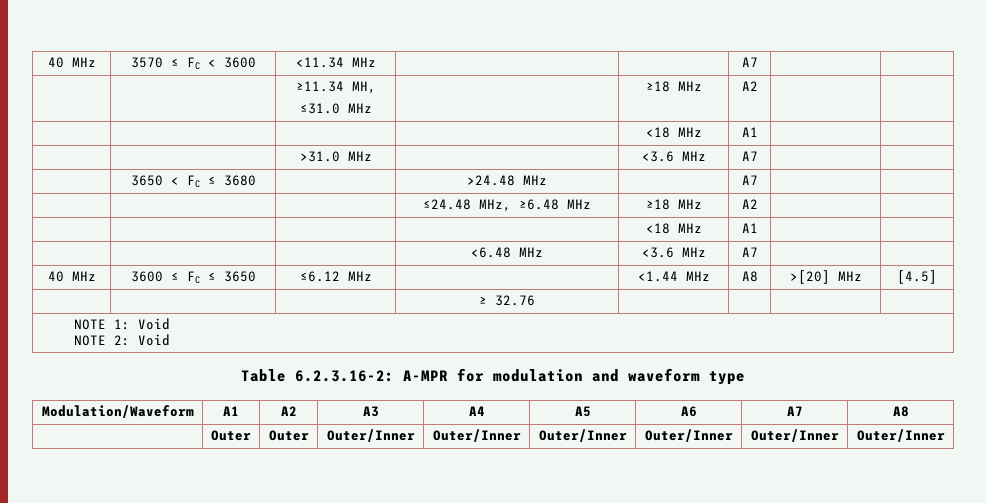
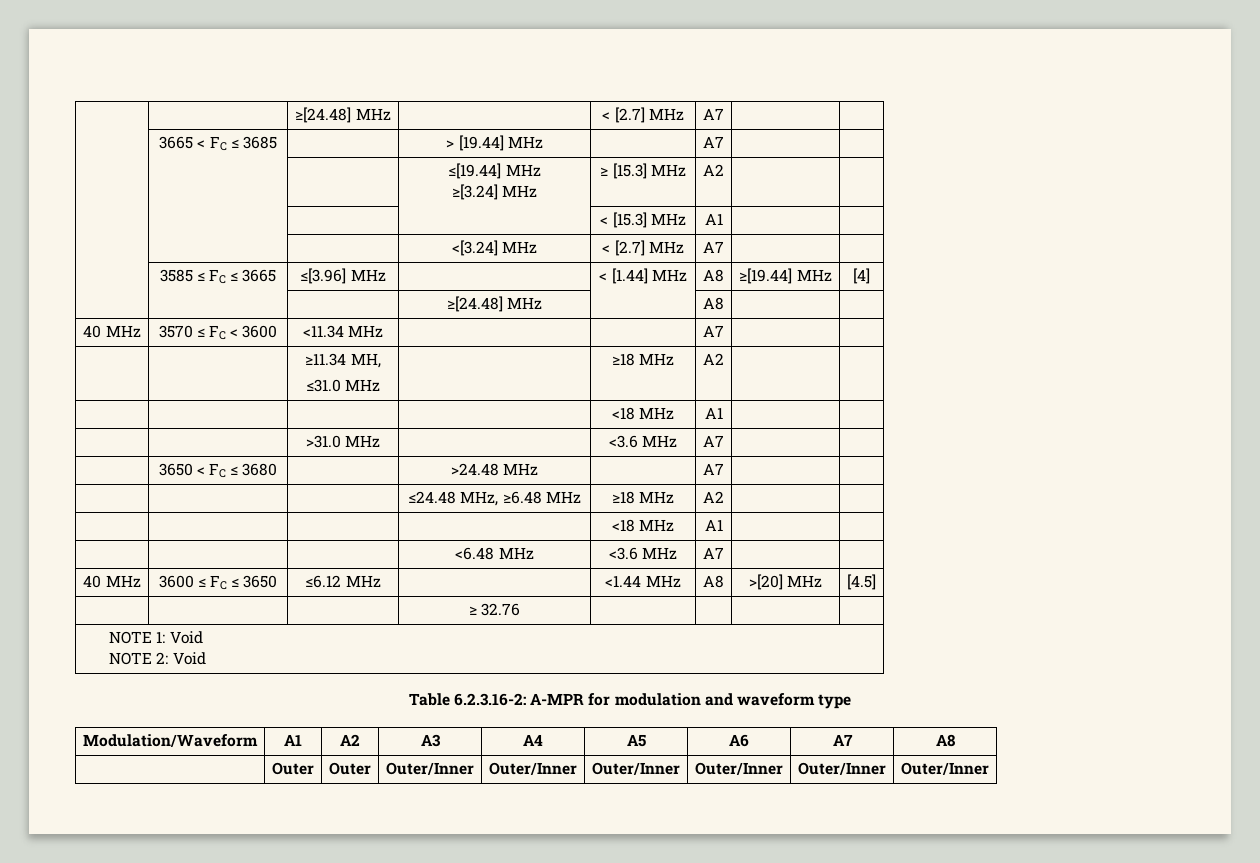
(47, 62) none -> [295,107,391,123] [602,107,684,123] [703,108,724,120] [159,136,277,151] [446,135,543,151] [703,136,724,148] [448,163,541,179] [451,184,538,200] [600,163,686,179] [703,164,724,176] [600,212,686,228] [704,213,723,225] [451,240,538,256] [602,240,684,256] [703,241,724,253] [159,269,277,284] [300,268,386,284] [599,268,687,284] [703,269,724,282] [739,268,832,284] [853,268,870,284] [446,296,543,312] [703,297,724,310] | | ≥[24.48] MHz | | < [2.7] MHz | A7 | | // | 3665 < FC ≤ 3685 | | > [19.44] MHz | | A7 | | // | | | ≤[19.44] MHz // ≥[3.24] MHz | ≥ [15.3] MHz | A2 | | // | | | | < [15.3] MHz | A1 | | // | | | <[3.24] MHz | < [2.7] MHz | A7 | | // | 3585 ≤ FC ≤ 3665 | ≤[3.96] MHz | | < [1.44] MHz | A8 | ≥[19.44] MHz | [4] // | | | ≥[24.48] MHz | | A8 | | //

